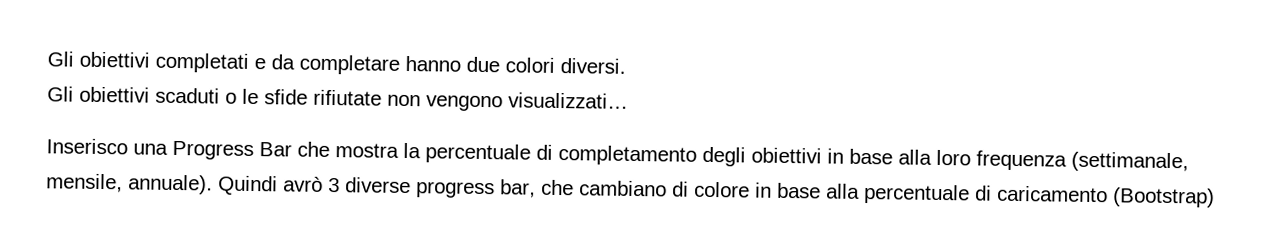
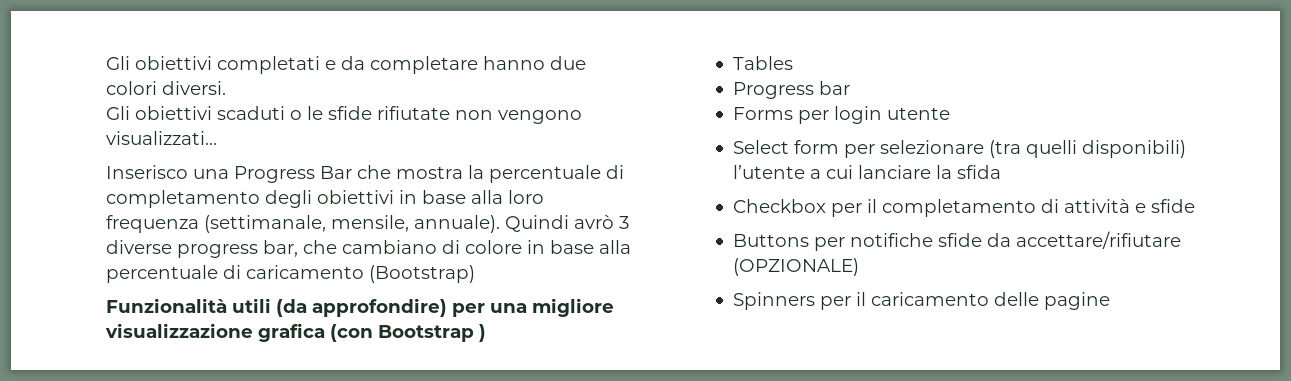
(1215, 197) none -> [106,298,614,317] [105,323,486,342] [732,56,793,70] [732,81,850,99] [732,106,950,124] [732,140,1186,158] [732,165,1001,179] [732,199,1195,217] [732,231,1181,251] [732,258,859,276] [732,292,1110,310] // Funzionalità utili (da approfondire) per una migliore visualizzazione grafica (con Bootstrap ) // Tables // Progress bar // Forms per login utente // Select form per selezionare (tra quelli disponibili) l’utente a cui lanciare la sfida // Checkbox per il completamento di attività e sfide // Buttons per notifiche sfide da accettare/rifiutare (OPZIONALE) // Spinners per il caricamento delle pagine

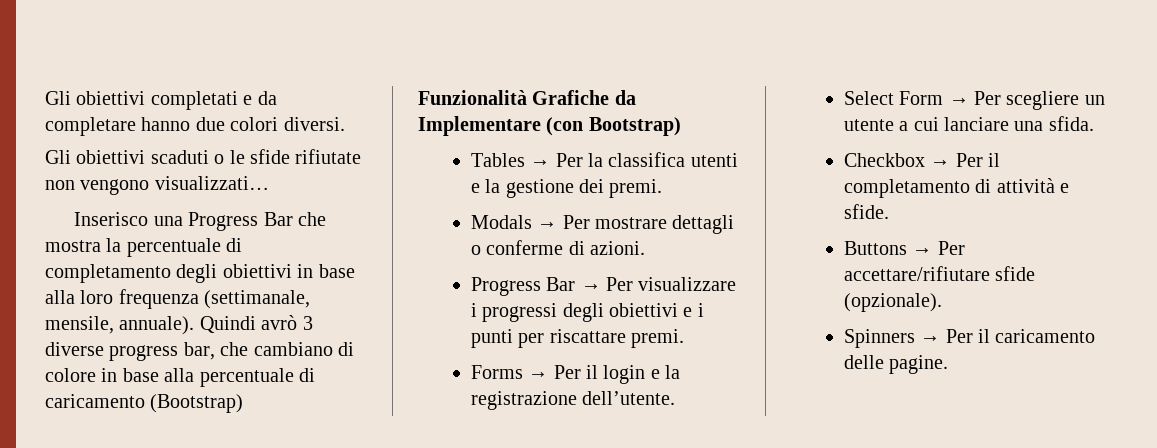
[232,298,614,317] [105,323,486,342] [732,56,793,70] [732,81,850,99] [732,106,950,124] [732,140,1186,158] [732,165,805,179] utili (da approfondire) per una migliore visualizzazione grafica (con Bootstrap ) // Tables // Progress bar // Forms per login utente // Select form per selezionare (tra quelli disponibili) l’utente -> [532,90,636,105] [418,116,681,136] [470,152,738,167] [470,179,663,198] [470,215,735,234] [470,240,645,255] [470,277,737,296] [470,303,704,322] [470,329,684,348] [470,365,681,384] [470,391,676,410] [843,91,1105,110] [843,119,894,131] Grafiche da Implementare (con Bootstrap) // Tables → Per la classifica utenti e la gestione dei premi. // Modals → Per mostrare dettagli o conferme di azioni. // Progress Bar → Per visualizzare i progressi degli obiettivi e i punti per riscattare premi. // Forms → Per il login e la registrazione dell’utente. // Select Form → Per scegliere un utente
[935,165,1001,179] la sfida -> [1014,116,1094,131] una sfida.
[830,203,862,217] per -> [930,153,983,167] → Per
[1150,199,1195,213] sfide -> [843,204,889,219] sfide.
[813,231,1181,251] [732,258,859,276] per notifiche sfide da accettare/rifiutare (OPZIONALE) -> [912,241,965,255] [843,266,1036,281] [843,293,942,312] → Per accettare/rifiutare sfide (opzionale).
[819,296,851,310] per -> [920,329,973,343] → Per
[1043,292,1110,310] pagine -> [889,355,949,374] pagine.

